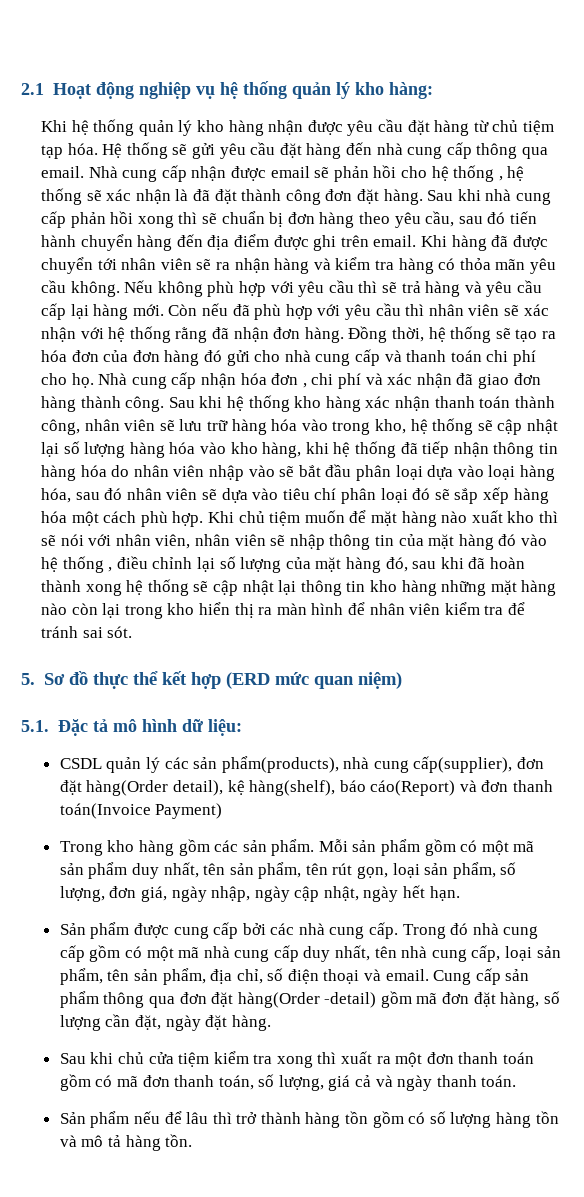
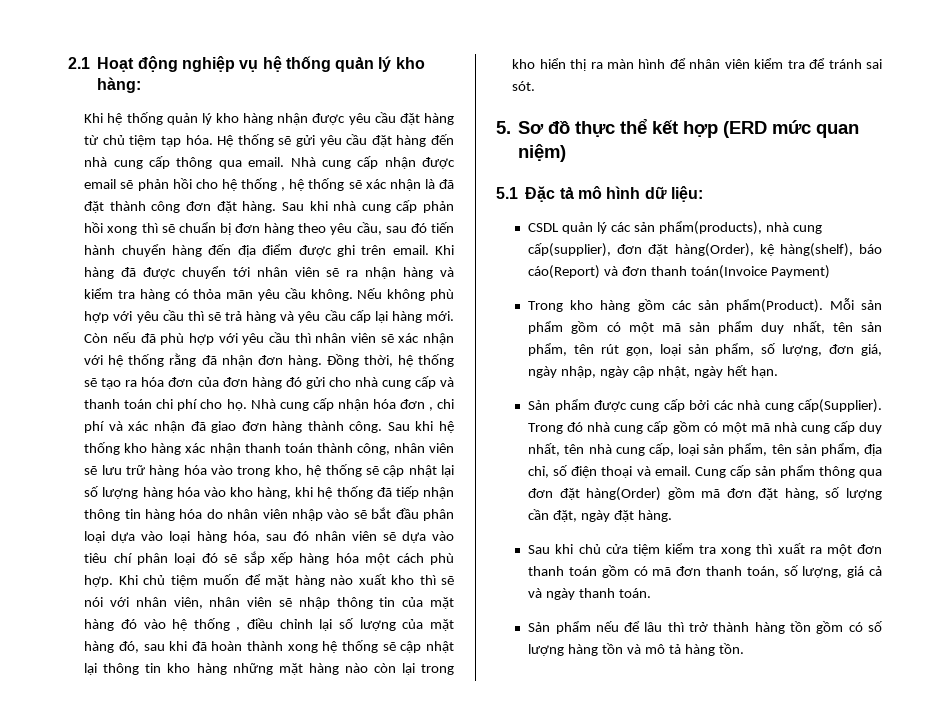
[21,720,49,732] 5.1. -> [496,187,518,199] 5.1
[86,780,223,796] hàng(Order detail), -> [674,243,754,257] hàng(Order),
[271,839,315,856] phẩm. -> [725,299,823,313] phẩm(Product).
[369,922,399,939] cấp. -> [798,399,882,413] cấp(Supplier).
[237,992,377,1008] hàng(Order -detail) -> [586,487,662,501] hàng(Order)

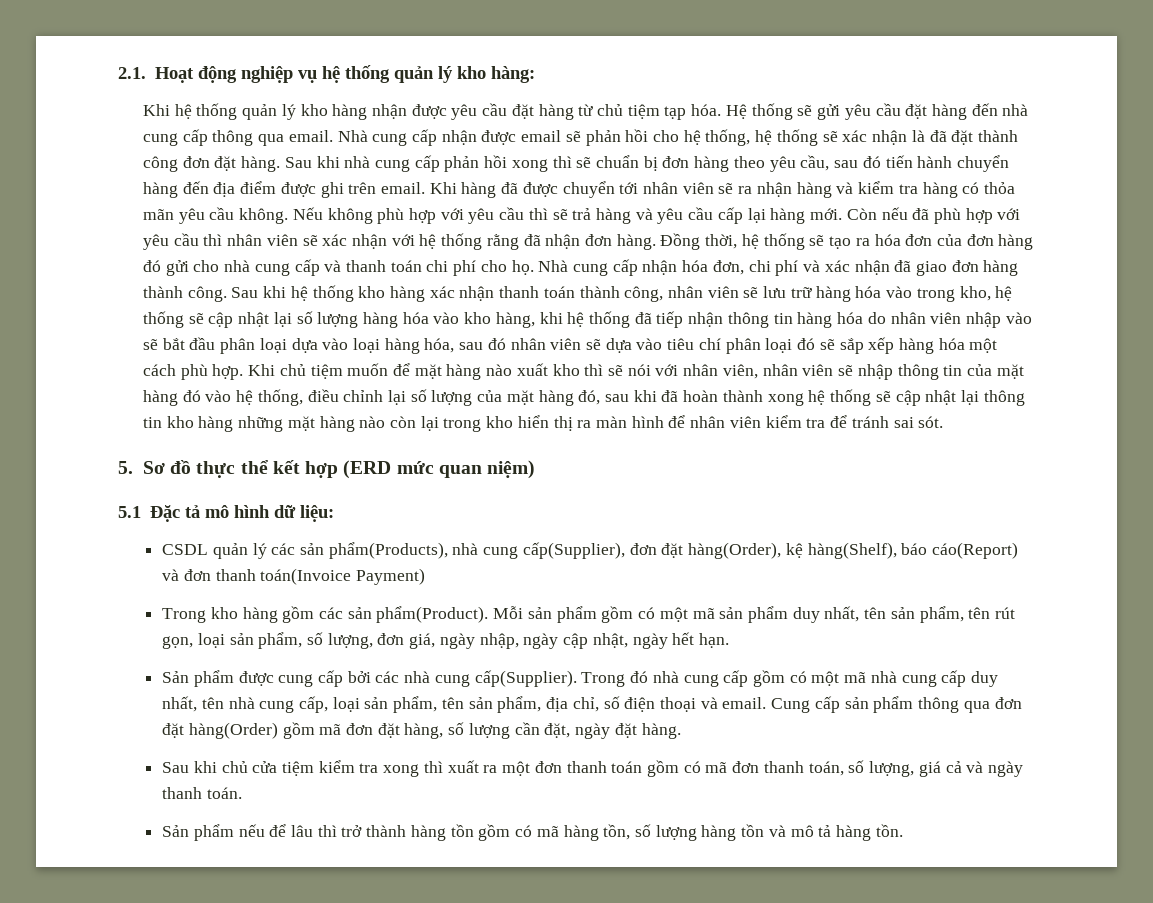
[68,57,90,69] 2.1 -> [118,67,146,79] 2.1.
[241,178,286,191] thống , -> [705,129,751,146] thống,
[399,399,433,411] đơn , -> [712,260,744,275] đơn,
[193,618,241,631] thống , -> [257,389,303,406] thống,
[658,221,822,235] [528,243,612,257] phẩm(products), nhà cung cấp(supplier), -> [328,542,625,559] phẩm(Products), nhà cung cấp(Supplier),
[779,243,853,257] hàng(shelf), -> [807,542,897,559] hàng(Shelf),
(863, 627) none -> [536,824,631,841] mã hàng tồn,

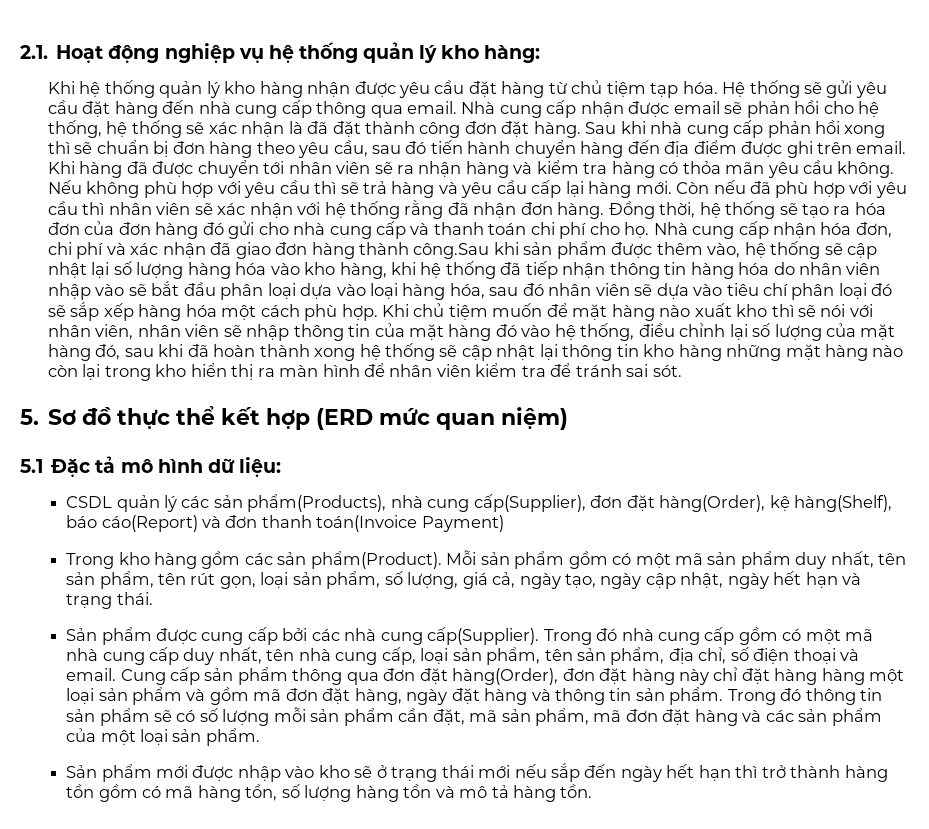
[187,285,991,302] công. Sau khi hệ thống kho hàng xác nhận thanh toán thành công, nhân viên sẽ lưu trữ hàng hóa vào trong kho, -> [413,241,741,259] công.Sau khi sản phẩm được thêm vào,
[377,633,519,649] đơn giá, ngày nhập, -> [462,572,596,589] giá cả, ngày tạo,
[699,633,730,648] hạn. -> [805,572,862,588] [66,592,153,609] hạn và trạng thái.
[188,722,278,739] hàng(Order) -> [452,667,905,685] [66,687,206,705] hàng(Order), đơn đặt hàng này chỉ đặt hàng hàng một loại sản phẩm và
[448,722,681,739] [162,760,1023,777] [162,787,242,799] [162,824,314,841] số lượng cần đặt, ngày đặt hàng. // Sau khi chủ cửa tiệm kiểm tra xong thì xuất ra một đơn thanh toán gồm có mã đơn thanh toán, số lượng, giá cả và ngày thanh toán. // Sản phẩm nếu để lâu -> [406,687,883,705] [66,707,882,726] [66,728,260,746] [66,763,731,782] ngày đặt hàng và thông tin sản phẩm. Trong đó thông tin sản phẩm sẽ có số lượng mỗi sản phẩm cần đặt, mã sản phẩm, mã đơn đặt hàng và các sản phẩm của một loại sản phẩm. // Sản phẩm mới được nhập vào kho sẽ ở trạng thái mới nếu sắp đến ngày hết hạn

